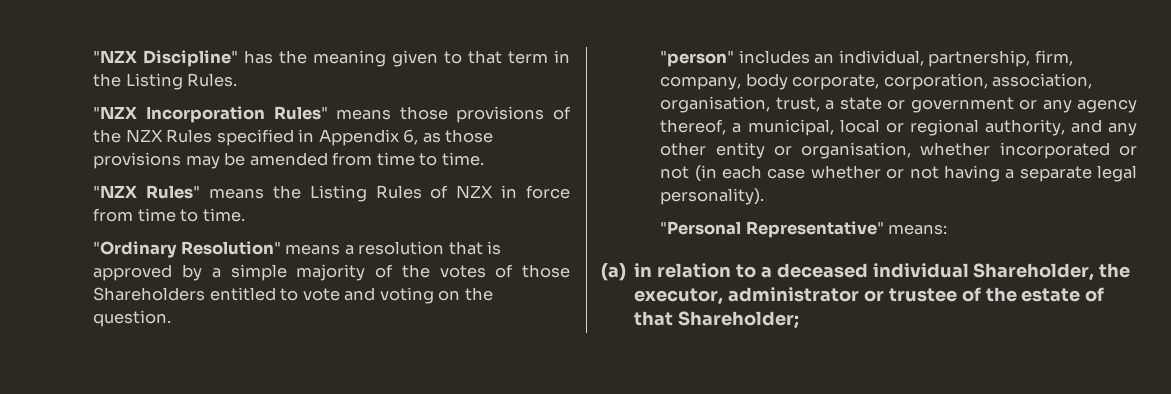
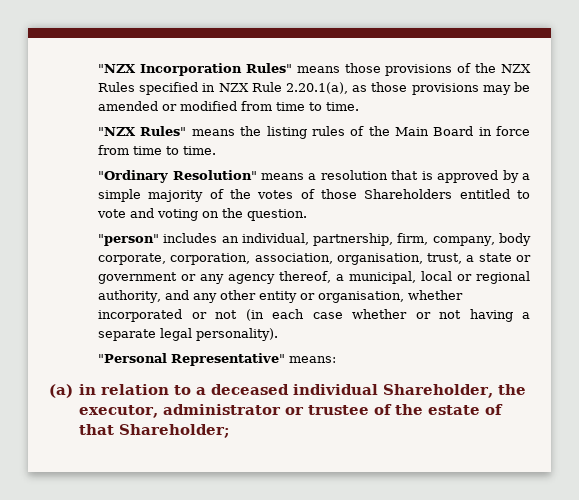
[93,50,571,67] [93,73,238,90] [93,106,138,119] "NZX Discipline" has the meaning given to that term in the Listing Rules. // "NZX -> [98,64,137,73] "NZX
[318,129,419,146] Appendix 6, -> [218,82,349,94] NZX Rule 2.20.1(a),
(328, 159) none -> [162,101,238,111] or modified
[309,185,494,202] Listing Rules of NZX -> [266,126,474,139] listing rules of the Main Board

